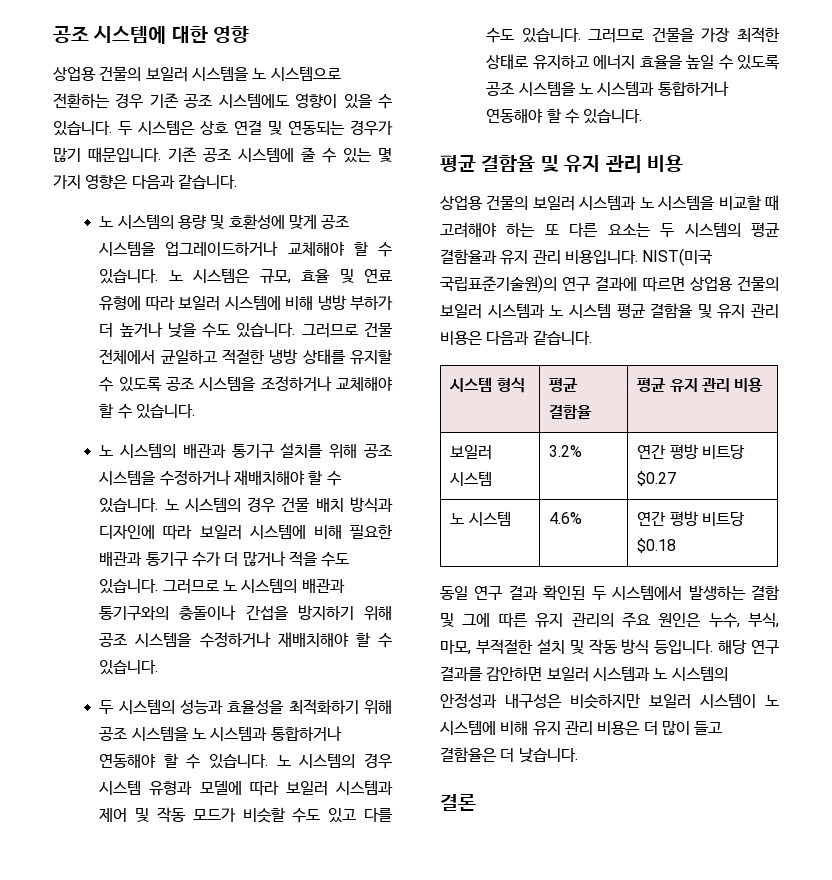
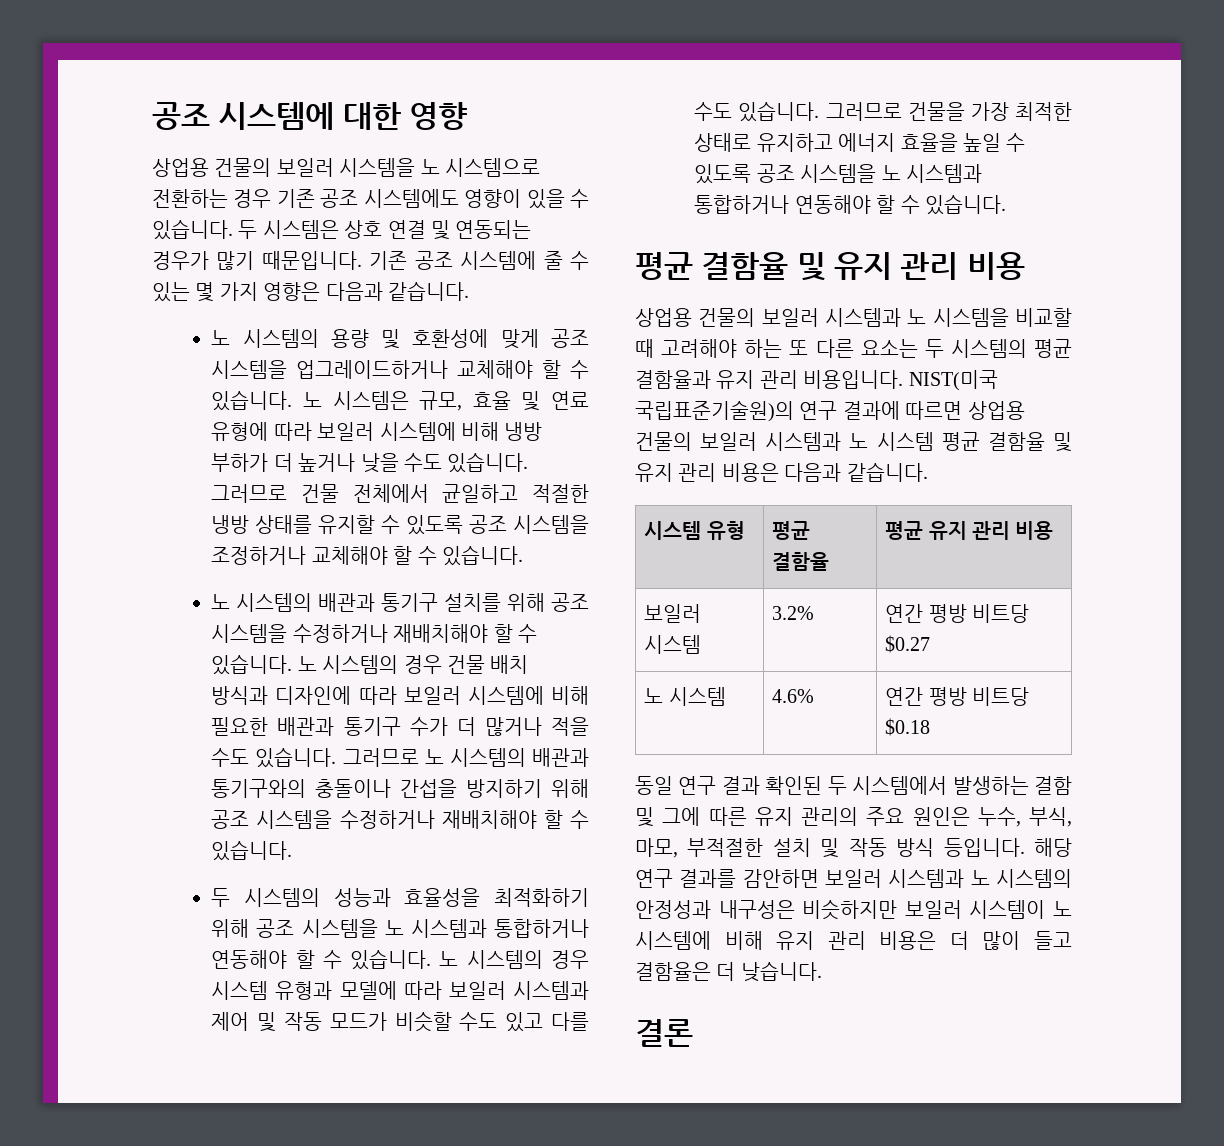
[496,377,525,393] 형식 -> [706,521,745,540] 유형

